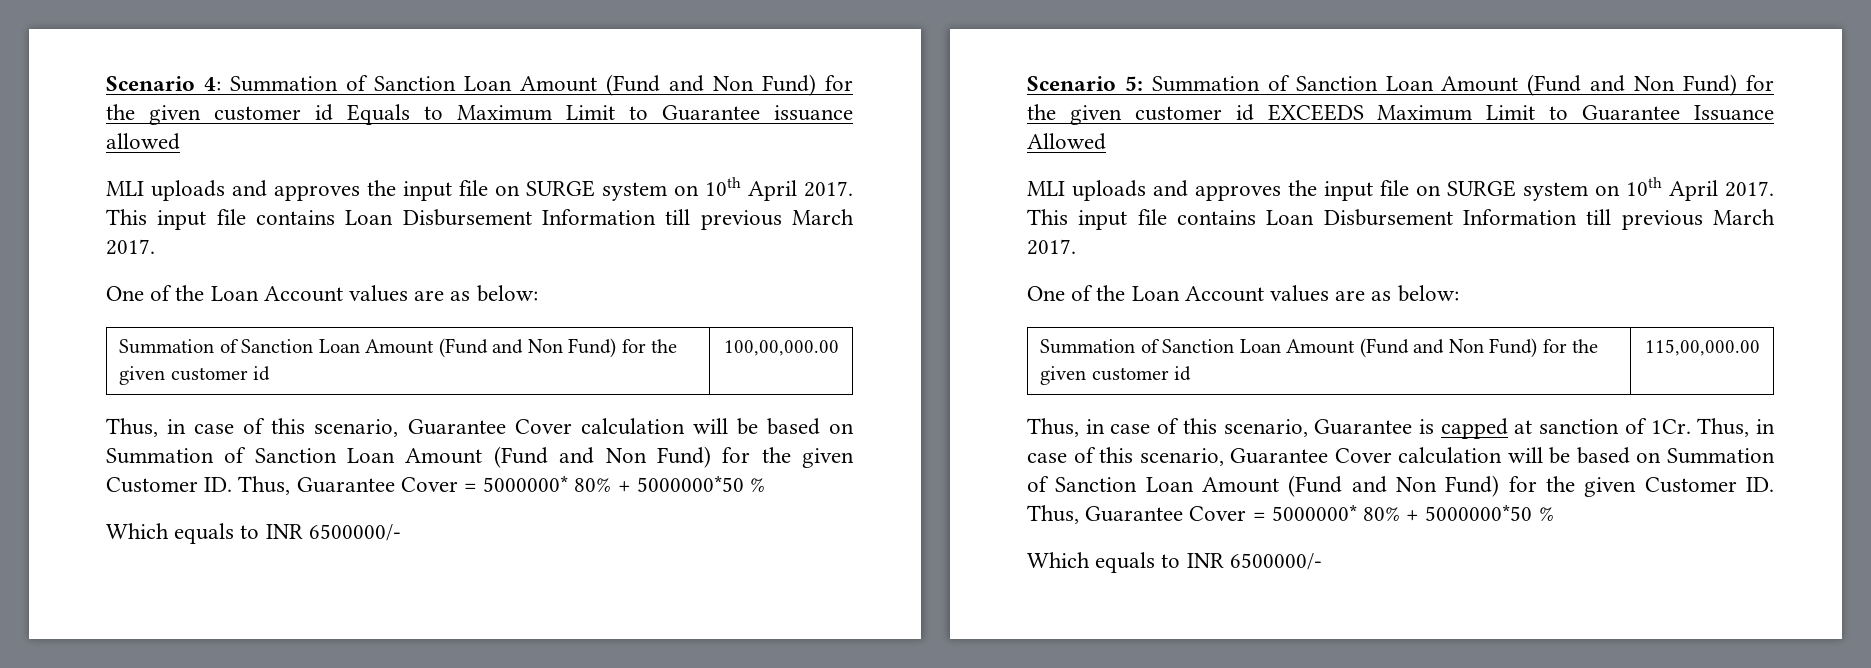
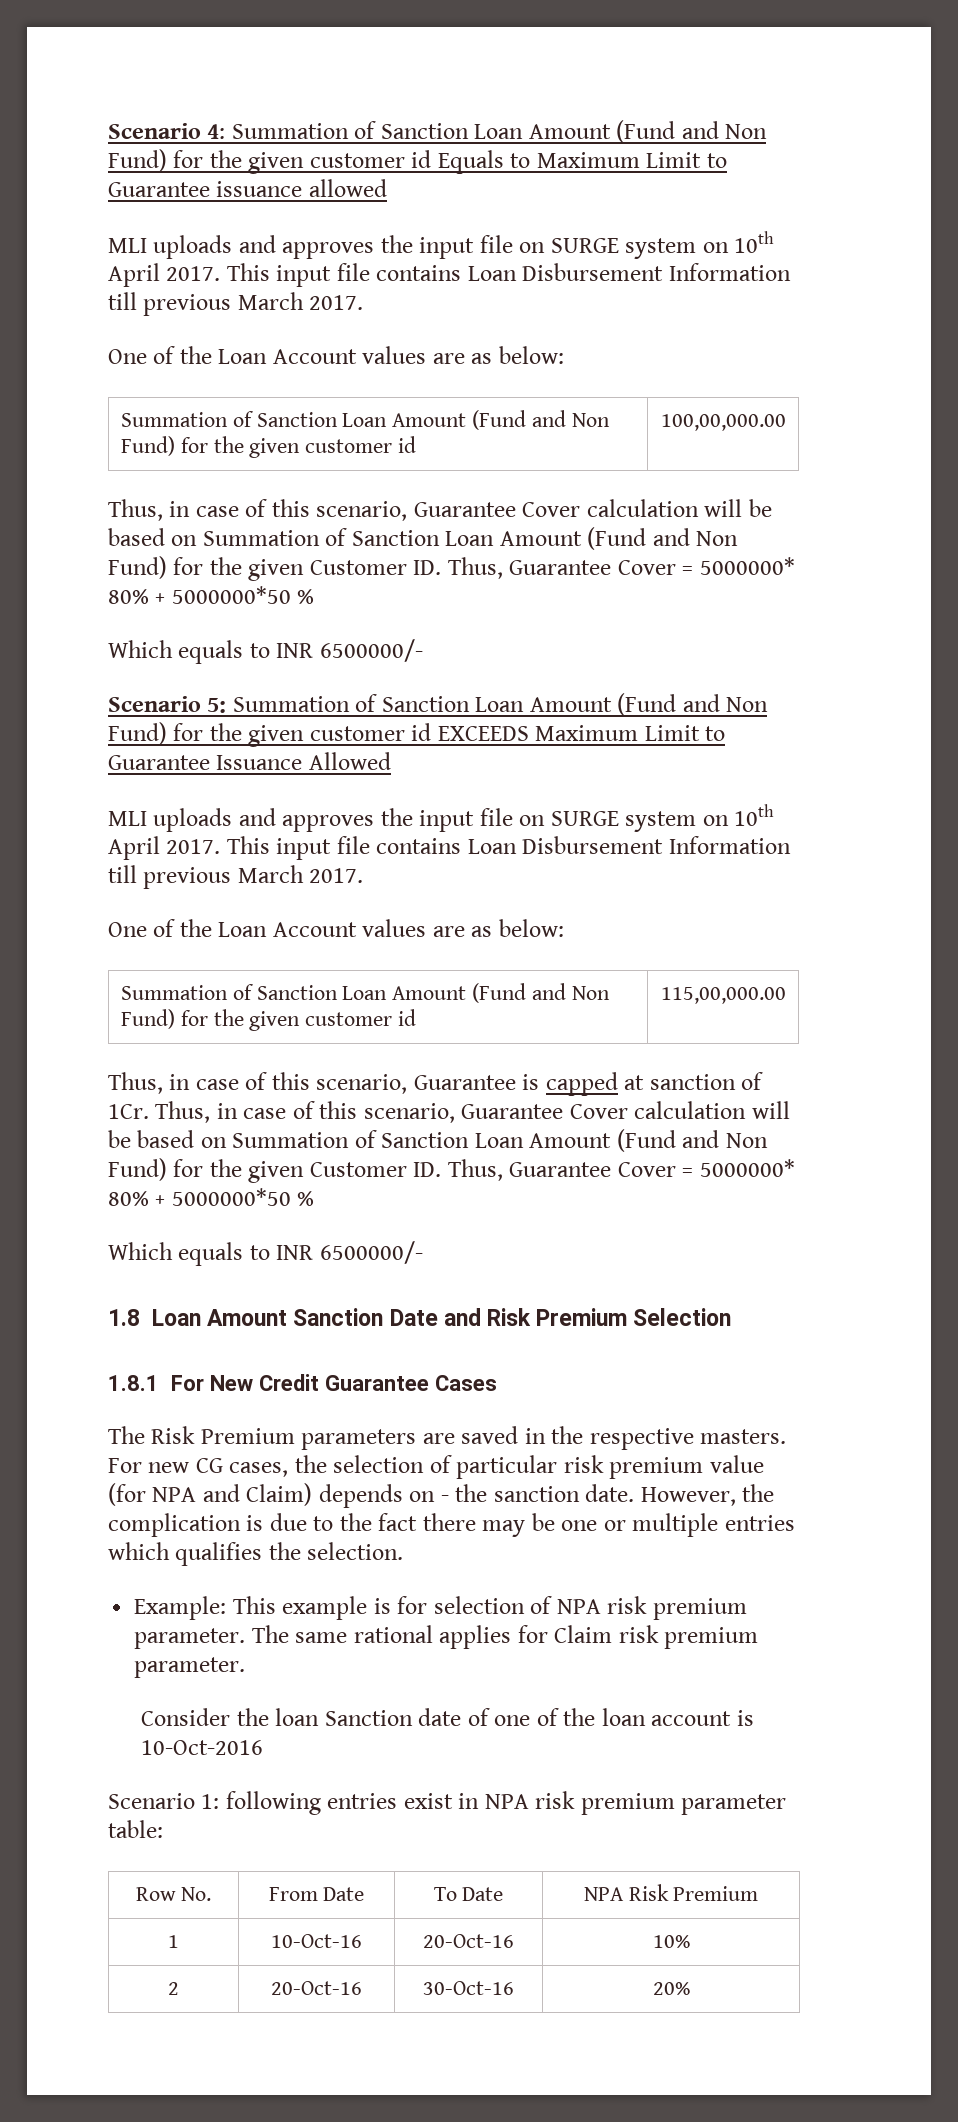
(1322, 561) none -> [108,1308,732,1326] [108,1374,497,1391] [108,1426,787,1450] [108,1455,764,1479] [108,1483,775,1508] [108,1513,795,1537] [108,1542,404,1566] [134,1596,747,1620] [134,1625,759,1649] [134,1657,246,1678] [141,1708,754,1726] [141,1740,264,1755] [108,1791,787,1815] [108,1820,163,1838] [135,1887,212,1901] [268,1887,365,1901] [433,1887,504,1901] [583,1884,759,1901] [168,1935,179,1948] [271,1934,362,1948] [423,1934,514,1948] [652,1935,690,1948] [168,1982,179,1995] [271,1981,362,1995] [423,1981,514,1995] [652,1982,690,1995] // 1.8 Loan Amount Sanction Date and Risk Premium Selection // 1.8.1 For New Credit Guarantee Cases // The Risk Premium parameters are saved in the respective masters. For new CG cases, the selection of particular risk premium value (for NPA and Claim) depends on - the sanction date. However, the complication is due to the fact there may be one or multiple entries which qualifies the selection. // Example: This example is for selection of NPA risk premium parameter. The same rational applies for Claim risk premium parameter. // Consider the loan Sanction date of one of the loan account is 10-Oct-2016 // Scenario 1: following entries exist in NPA risk premium parameter table: // Row No. | From Date | To Date | NPA Risk Premium // 1 | 10-Oct-16 | 20-Oct-16 | 10% // 2 | 20-Oct-16 | 30-Oct-16 | 20%

